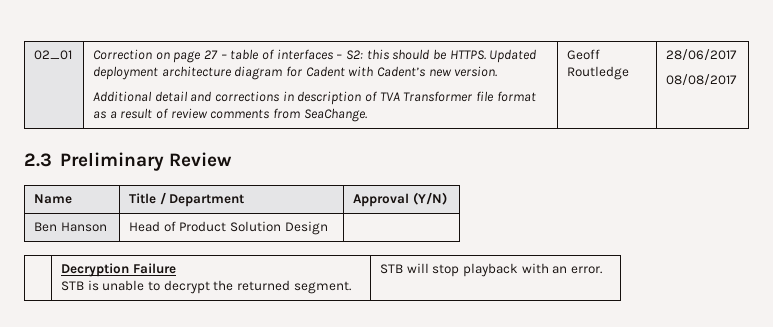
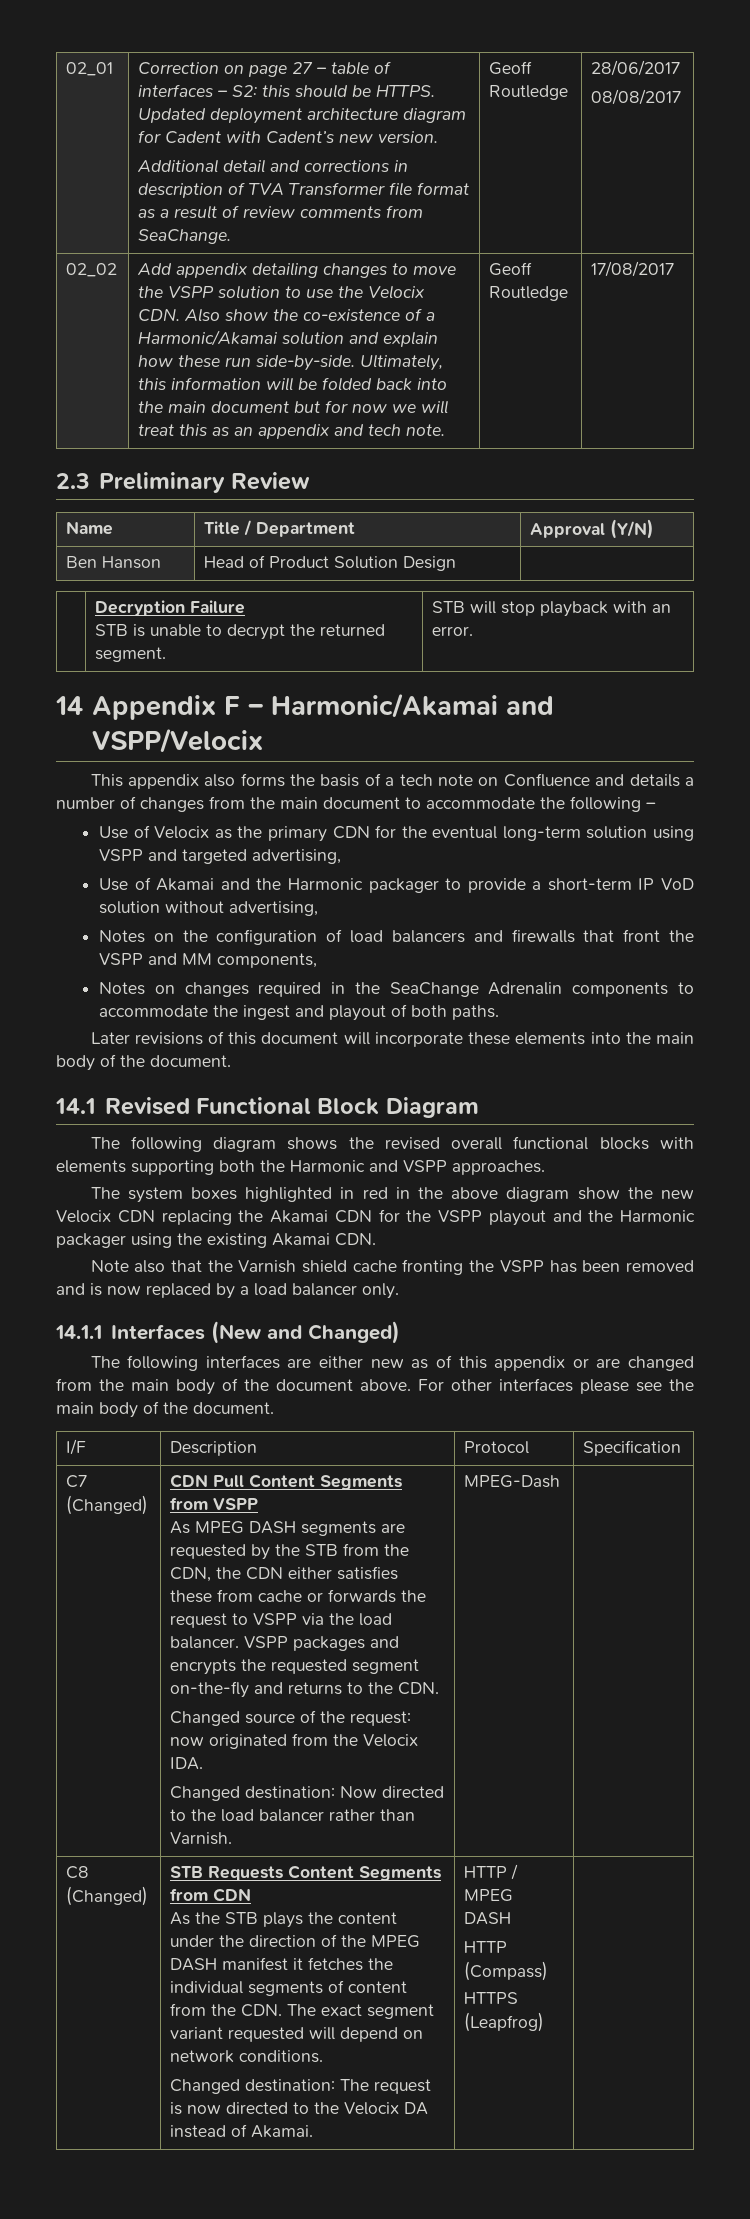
(738, 79) none -> [66,263,118,277] [137,262,457,278] [138,285,426,299] [138,308,436,322] [138,330,439,347] [138,354,444,371] [138,377,448,391] [138,400,449,414] [138,424,446,439] [489,262,533,276] [489,286,569,301] [591,261,675,277] // 02_02 | Add appendix detailing changes to move the VSPP solution to use the Velocix CDN. Also show the co-existence of a Harmonic/Akamai solution and explain how these run side-by-side. Ultimately, this information will be folded back into the main document but for now we will treat this as an appendix and tech note. | Geoff Routledge | 17/08/2017
(603, 270) none -> [55,693,554,720] [91,728,263,753] [90,773,694,789] [56,796,656,812] [98,825,694,842] [98,849,341,864] [98,877,694,893] [98,901,318,916] [98,929,695,945] [98,953,317,968] [98,982,694,997] [98,1004,499,1021] [90,1031,694,1047] [56,1054,231,1071] [55,1097,479,1118] [90,1136,694,1152] [56,1160,545,1175] [90,1187,694,1203] [56,1209,695,1226] [56,1233,376,1248] [90,1259,694,1275] [56,1283,399,1299] [55,1321,400,1344] [90,1355,695,1371] [56,1378,694,1395] [56,1401,274,1418] [66,1439,87,1455] [170,1441,258,1456] [464,1441,530,1454] [583,1440,682,1456] [66,1475,88,1488] [66,1495,149,1515] [170,1474,403,1490] [170,1497,259,1510] [170,1521,406,1536] [170,1543,410,1560] [170,1566,399,1582] [170,1589,427,1603] [170,1613,393,1628] [170,1636,400,1651] [170,1659,420,1675] [170,1681,440,1698] [170,1710,412,1726] [170,1733,419,1749] [170,1757,204,1770] [170,1786,445,1801] [170,1809,416,1822] [170,1832,233,1845] [464,1475,561,1488] [66,1866,90,1879] [66,1886,149,1906] [170,1865,442,1881] [170,1888,252,1902] [170,1912,398,1928] [170,1934,421,1948] [170,1957,394,1971] [170,1980,408,1996] [170,2003,435,2019] [170,2027,424,2042] [170,2050,324,2063] [170,2079,432,2094] [170,2102,429,2115] [170,2124,314,2138] [464,1864,519,1880] [464,1889,514,1902] [464,1912,512,1925] [464,1941,508,1953] [464,1961,549,1981] [464,1992,519,2004] [464,2012,545,2032] // 14 Appendix F – Harmonic/Akamai and VSPP/Velocix // This appendix also forms the basis of a tech note on Confluence and details a number of changes from the main document to accommodate the following – // Use of Velocix as the primary CDN for the eventual long-term solution using VSPP and targeted advertising, // Use of Akamai and the Harmonic packager to provide a short-term IP VoD solution without advertising, // Notes on the configuration of load balancers and firewalls that front the VSPP and MM components, // Notes on changes required in the SeaChange Adrenalin components to accommodate the ingest and playout of both paths. // Later revisions of this document will incorporate these elements into the main body of the document. // 14.1 Revised Functional Block Diagram // The following diagram shows the revised overall functional blocks with elements supporting both the Harmonic and VSPP approaches. // The system boxes highlighted in red in the above diagram show the new Velocix CDN replacing the Akamai CDN for the VSPP playout and the Harmonic packager using the existing Akamai CDN. // Note also that the Varnish shield cache fronting the VSPP has been removed and is now replaced by a load balancer only. // 14.1.1 Interfaces (New and Changed) // The following interfaces are either new as of this appendix or are changed from the main body of the document above. For other interfaces please see the main body of the document. // I/F | Description | Protocol | Specification // C7 (Changed) | CDN Pull Content Segments from VSPP // As MPEG DASH segments are requested by the STB from the CDN, the CDN either satisfies these from cache or forwards the request to VSPP via the load balancer. VSPP packages and encrypts the requested segment on-the-fly and returns to the CDN. // Changed source of the request: now originated from the Velocix IDA. // Changed destination: Now directed to the load balancer rather than Varnish. | MPEG-Dash | // C8 (Changed) | STB Requests Content Segments from CDN // As the STB plays the content under the direction of the MPEG DASH manifest it fetches the individual segments of content from the CDN. The exact segment variant requested will depend on network conditions. // Changed destination: The request is now directed to the Velocix DA instead of Akamai. | HTTP / MPEG DASH // HTTP (Compass) // HTTPS (Leapfrog) |

